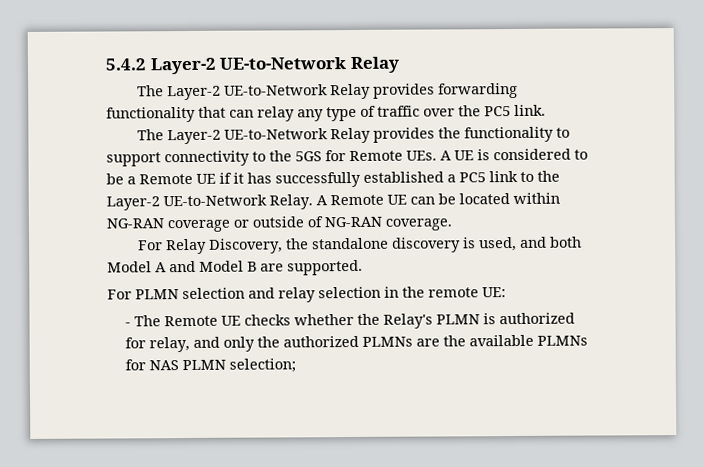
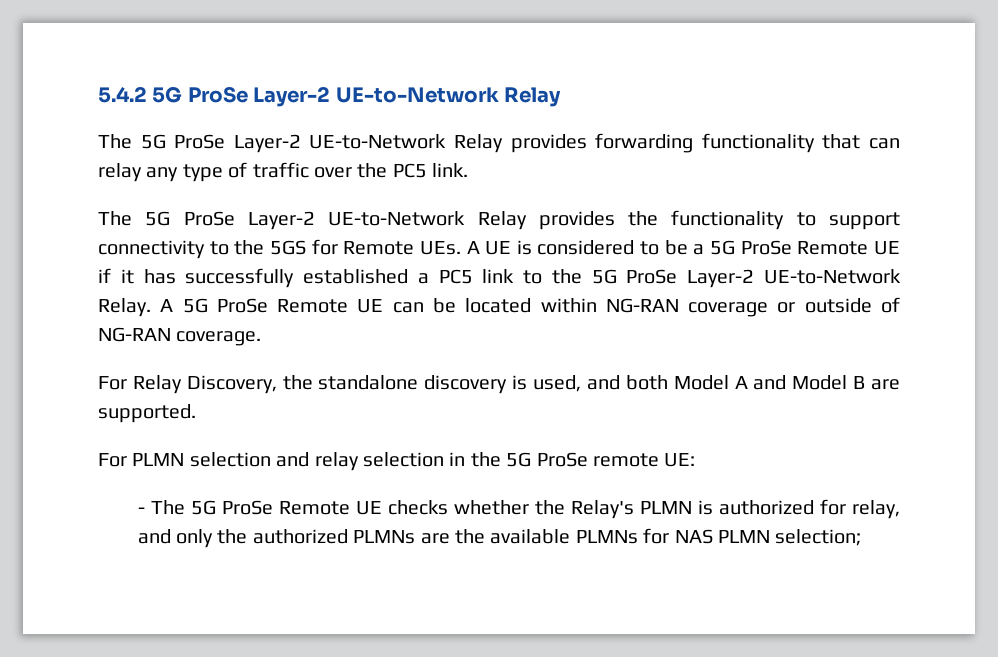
(146, 64) none -> [152,86,248,103] 5G ProSe
(164, 91) none -> [140,134,226,149] 5G ProSe
(164, 135) none -> [145,211,235,226] 5G ProSe
(136, 180) none -> [710,240,792,255] 5G ProSe
(560, 176) none -> [591,269,678,284] 5G ProSe
(328, 200) none -> [182,298,268,313] 5G ProSe
(425, 292) none -> [506,452,588,467] 5G ProSe
(161, 321) none -> [190,500,273,515] 5G ProSe

